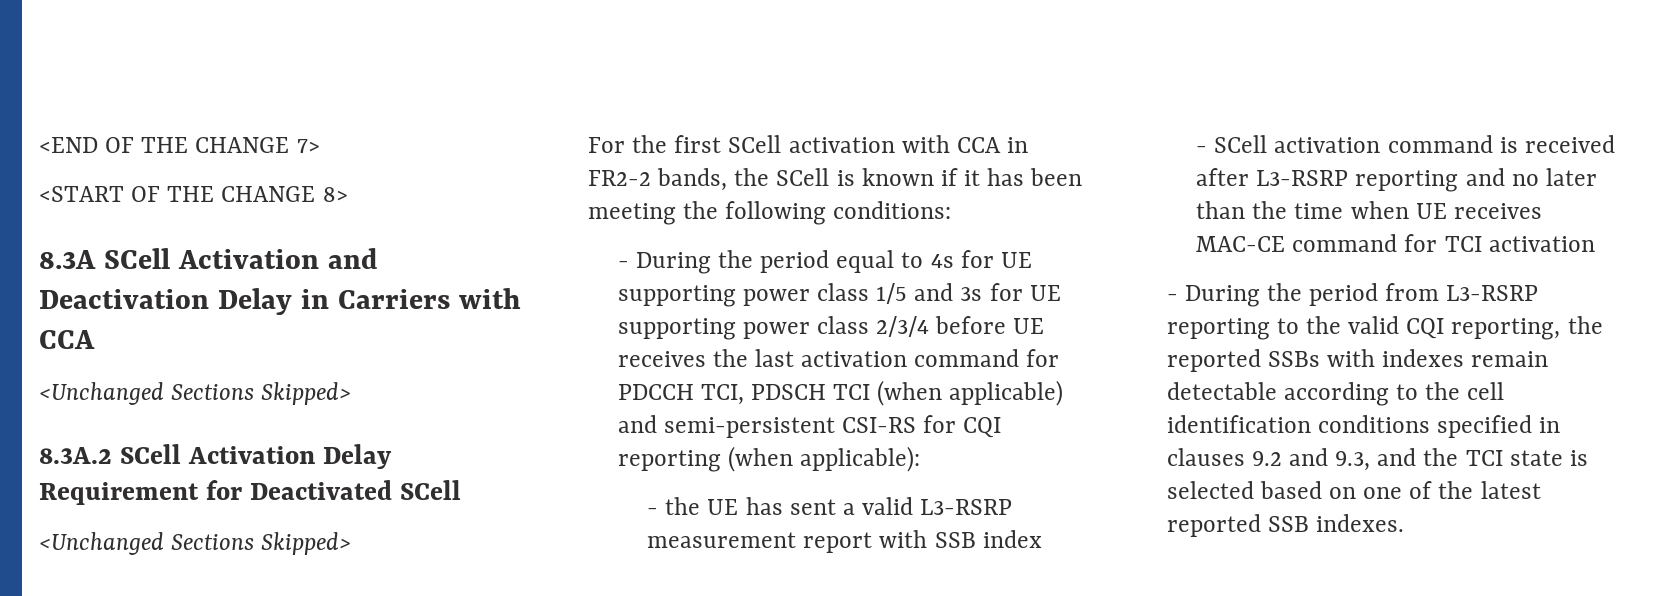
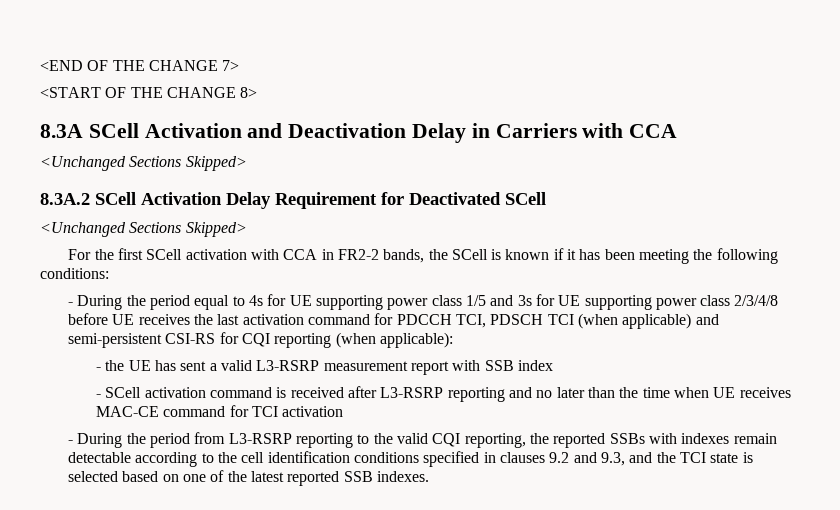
[876,316,930,337] 2/3/4 -> [734,295,779,306] 2/3/4/8

